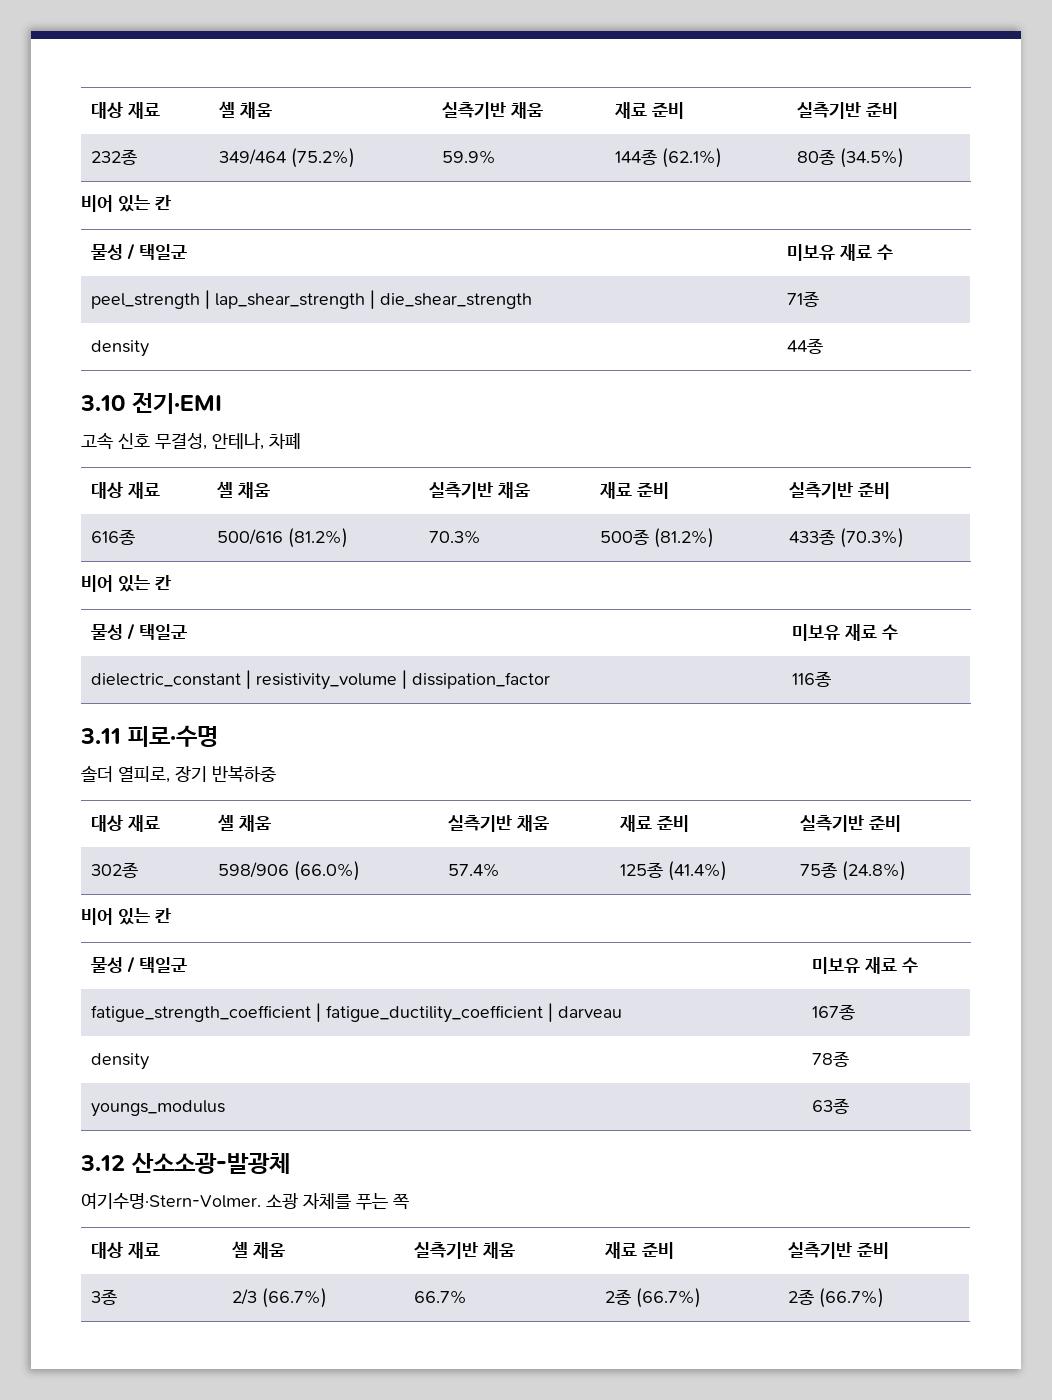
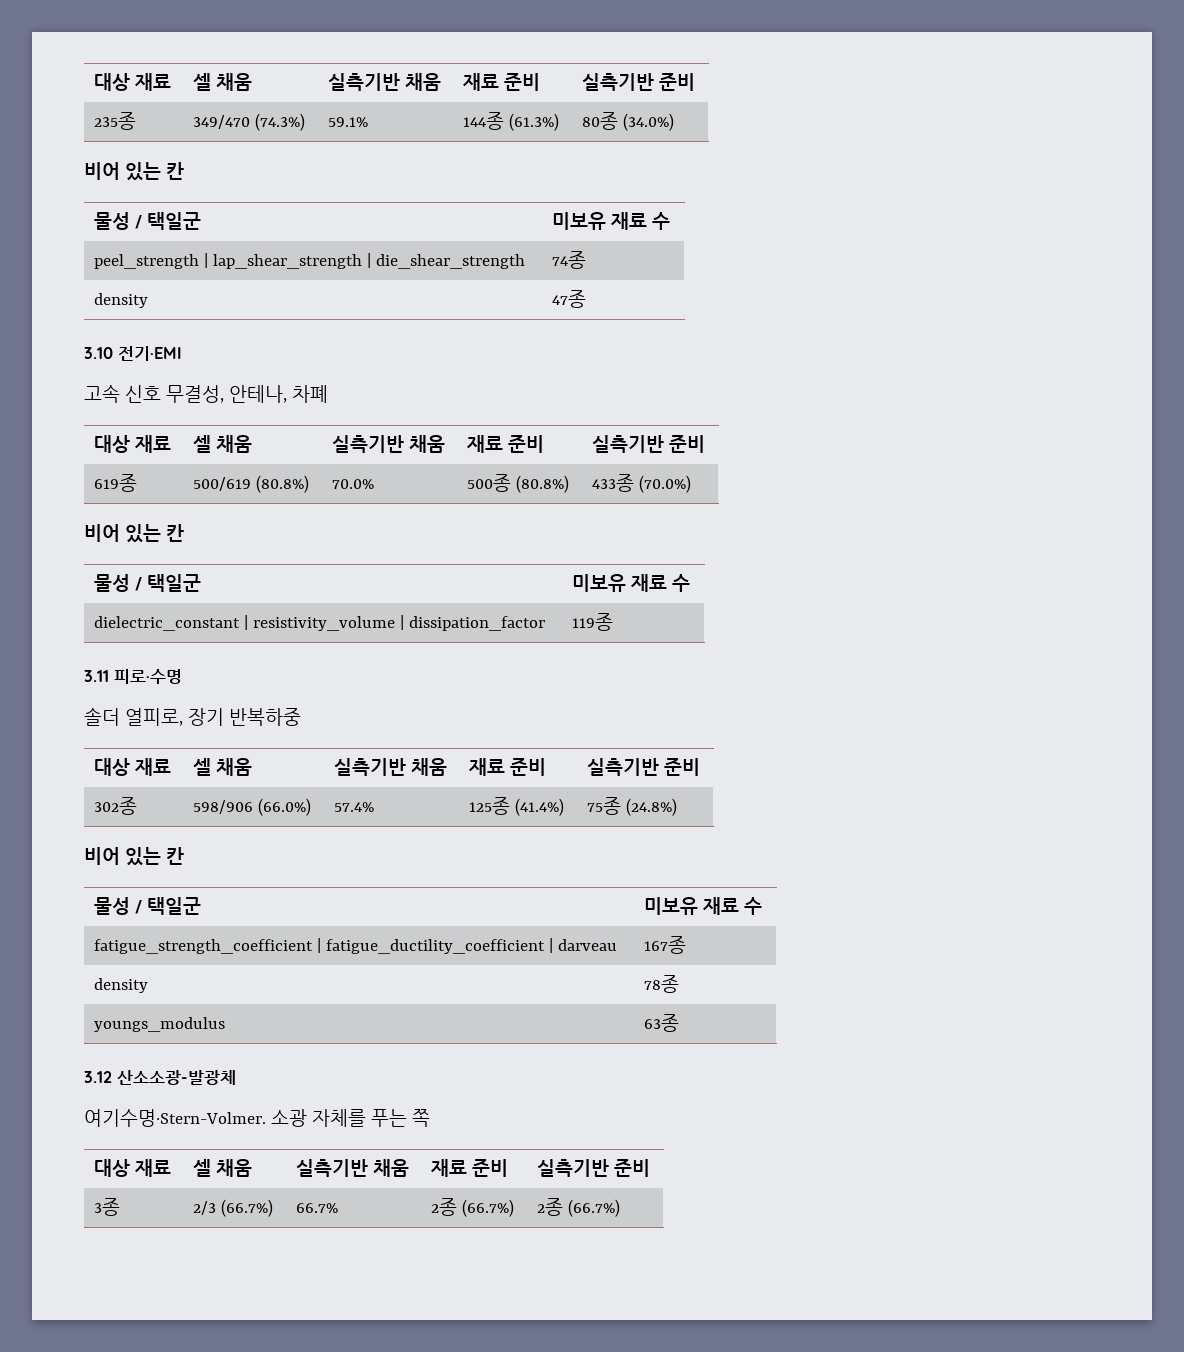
[90,149,137,165] [218,148,355,168] [441,150,496,164] 232종 | 349/464 (75.2%) | 59.9% -> [94,112,137,130] [193,113,306,131] [328,117,369,127] 235종 | 349/470 (74.3%) | 59.1%
[661,148,722,168] (62.1%) -> [509,113,560,131] (61.3%)
[839,148,904,168] (34.5%) -> [623,113,675,131] (34.0%)
[786,291,819,307] [90,340,149,357] [786,338,823,354] 71종 // density | 44종 -> [552,251,587,269] [94,293,149,308] [552,290,587,308] 74종 // density | 47종
[90,529,135,545] [216,528,348,548] [428,530,481,544] 616종 | 500/616 (81.2%) | 70.3% -> [94,474,138,492] [193,475,310,493] [332,479,375,489] 619종 | 500/619 (80.8%) | 70.0%
[653,528,714,548] (81.2%) -> [516,475,570,493] (80.8%)
[839,528,904,548] (70.3%) -> [639,475,692,493] (70.0%)
[791,671,831,687] 116종 -> [572,613,614,631] 119종

